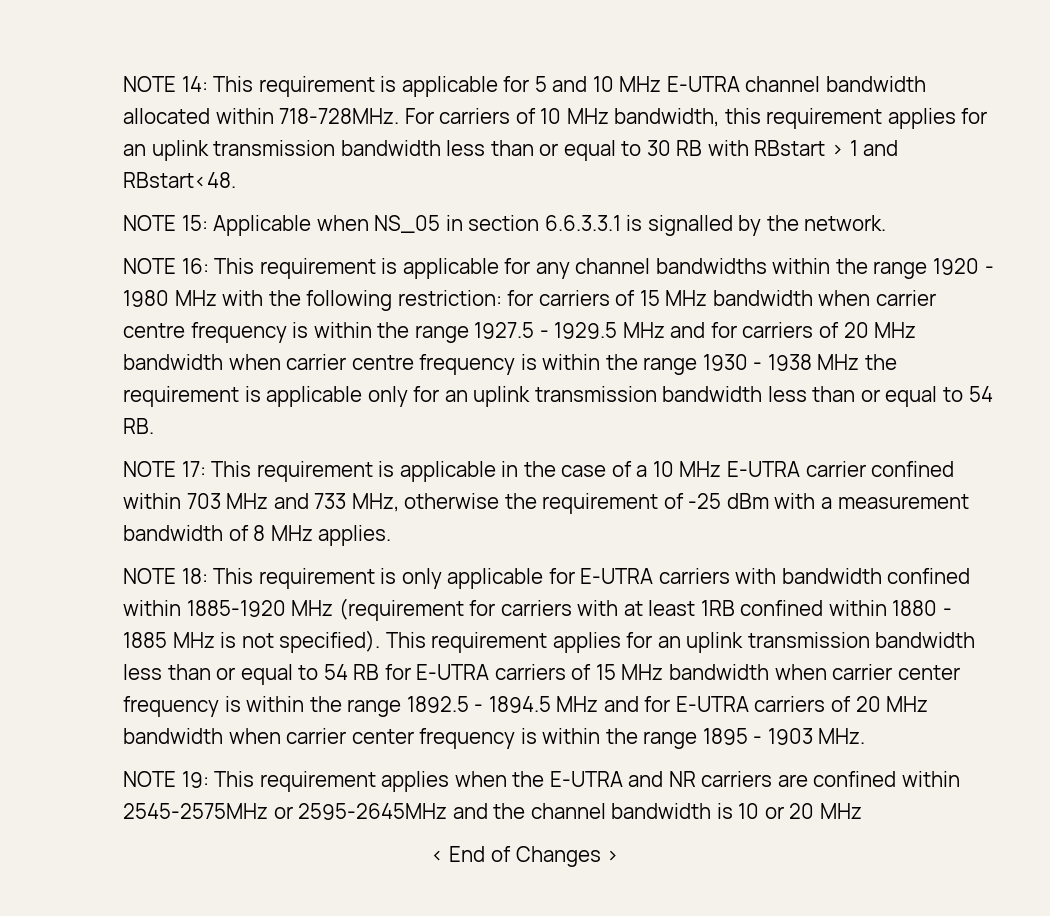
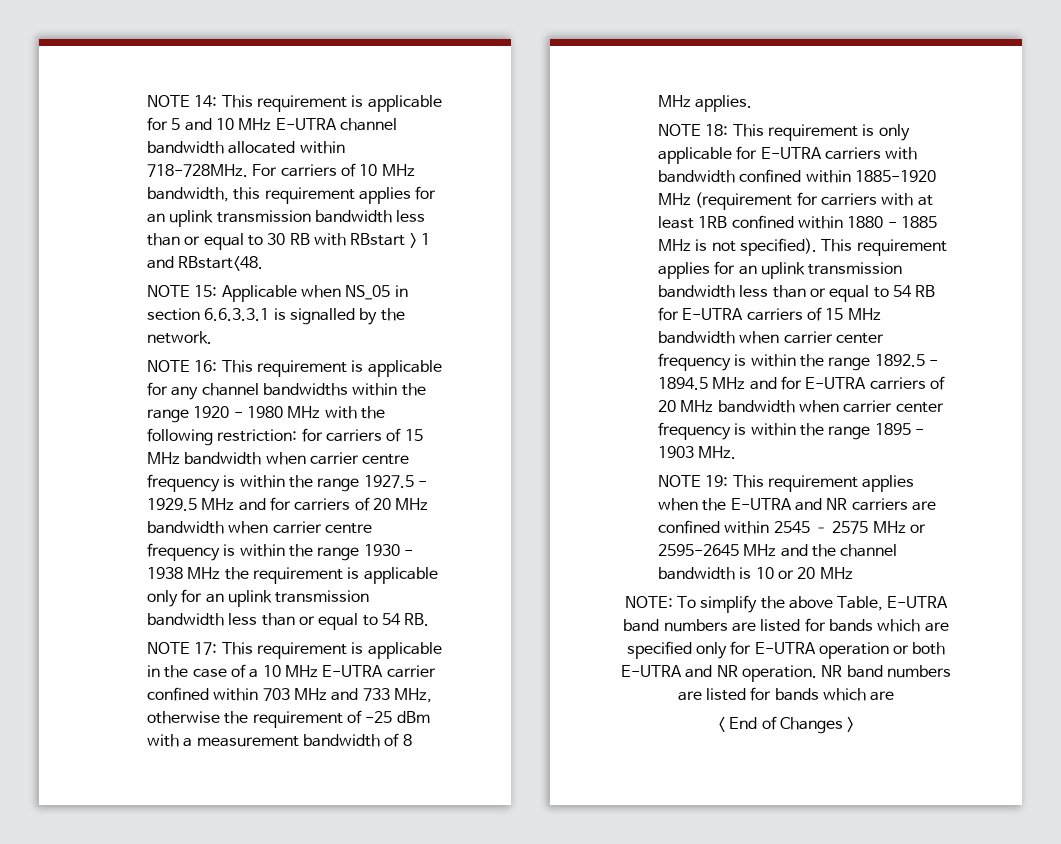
[123,803,448,820] 2545-2575MHz or 2595-2645MHz -> [773,521,926,534] [657,544,777,556] 2545 – 2575 MHz or 2595-2645 MHz
(862, 811) none -> [624,595,949,613] [623,618,949,632] [626,641,946,659] [621,665,951,682] [677,687,895,701] // NOTE: To simplify the above Table, E-UTRA band numbers are listed for bands which are specified only for E-UTRA operation or both E-UTRA and NR operation. NR band numbers are listed for bands which are

